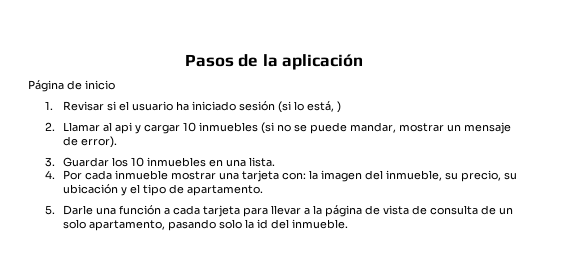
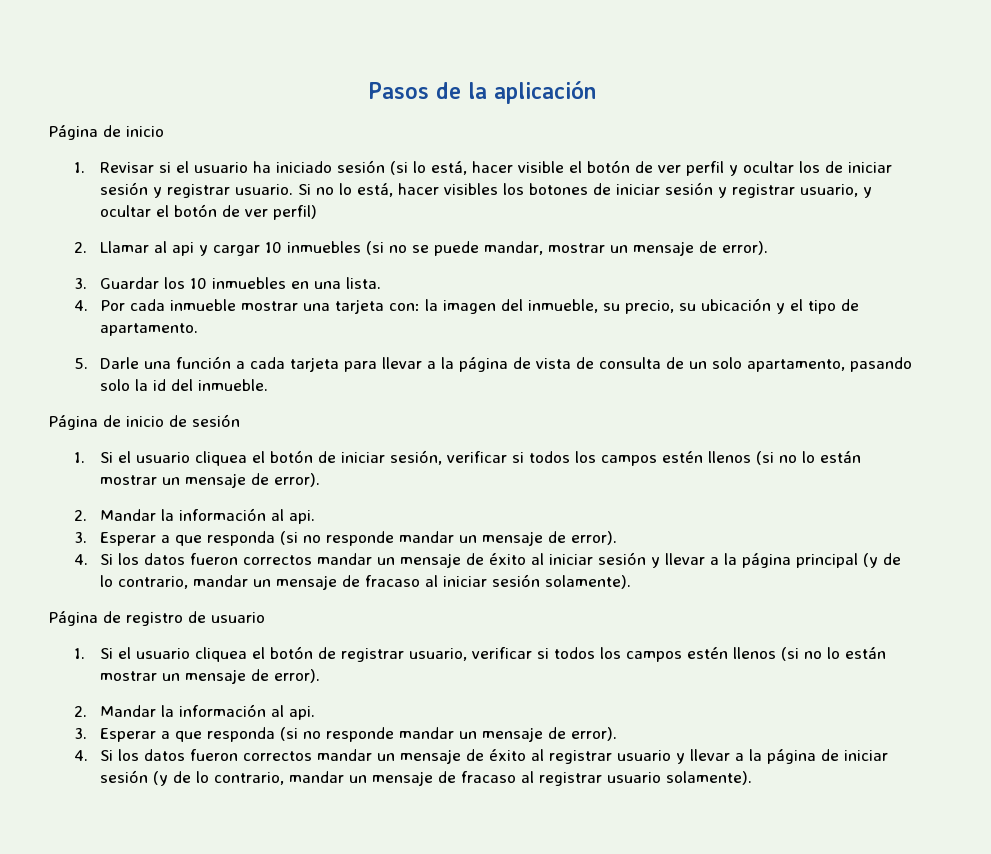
[336,101,341,113] ) -> [471,160,892,176] [99,182,872,198] [99,204,317,220] hacer visible el botón de ver perfil y ocultar los de iniciar sesión y registrar usuario. Si no lo está, hacer visibles los botones de iniciar sesión y registrar usuario, y ocultar el botón de ver perfil)
(348, 224) none -> [48,414,240,430] [73,450,861,466] [99,473,320,488] [73,508,315,524] [73,531,617,546] [73,552,901,568] [99,574,631,590] [48,611,265,626] [73,646,886,662] [99,669,320,684] [73,704,315,720] [73,727,617,742] [73,749,888,764] [99,770,752,786] // Página de inicio de sesión // 1. Si el usuario cliquea el botón de iniciar sesión, verificar si todos los campos estén llenos (si no lo están mostrar un mensaje de error). // 2. Mandar la información al api. // 3. Esperar a que responda (si no responde mandar un mensaje de error). // 4. Si los datos fueron correctos mandar un mensaje de éxito al iniciar sesión y llevar a la página principal (y de lo contrario, mandar un mensaje de fracaso al iniciar sesión solamente). // Página de registro de usuario // 1. Si el usuario cliquea el botón de registrar usuario, verificar si todos los campos estén llenos (si no lo están mostrar un mensaje de error). // 2. Mandar la información al api. // 3. Esperar a que responda (si no responde mandar un mensaje de error). // 4. Si los datos fueron correctos mandar un mensaje de éxito al registrar usuario y llevar a la página de iniciar sesión (y de lo contrario, mandar un mensaje de fracaso al registrar usuario solamente).

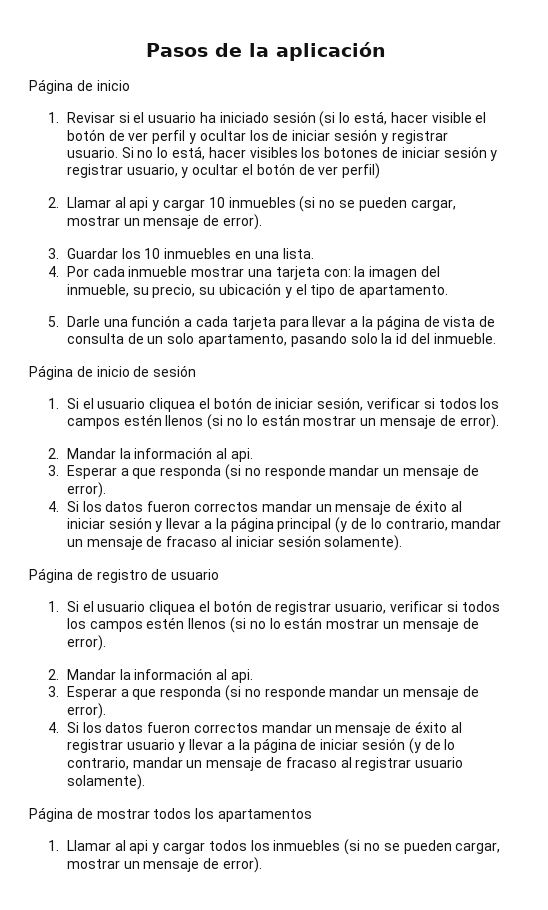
[433,241,543,256] puede mandar, -> [358,197,456,211] pueden cargar,
(752, 778) none -> [29,807,312,822] [47,839,501,855] [66,857,263,873] // Página de mostrar todos los apartamentos // 1. Llamar al api y cargar todos los inmuebles (si no se pueden cargar, mostrar un mensaje de error).

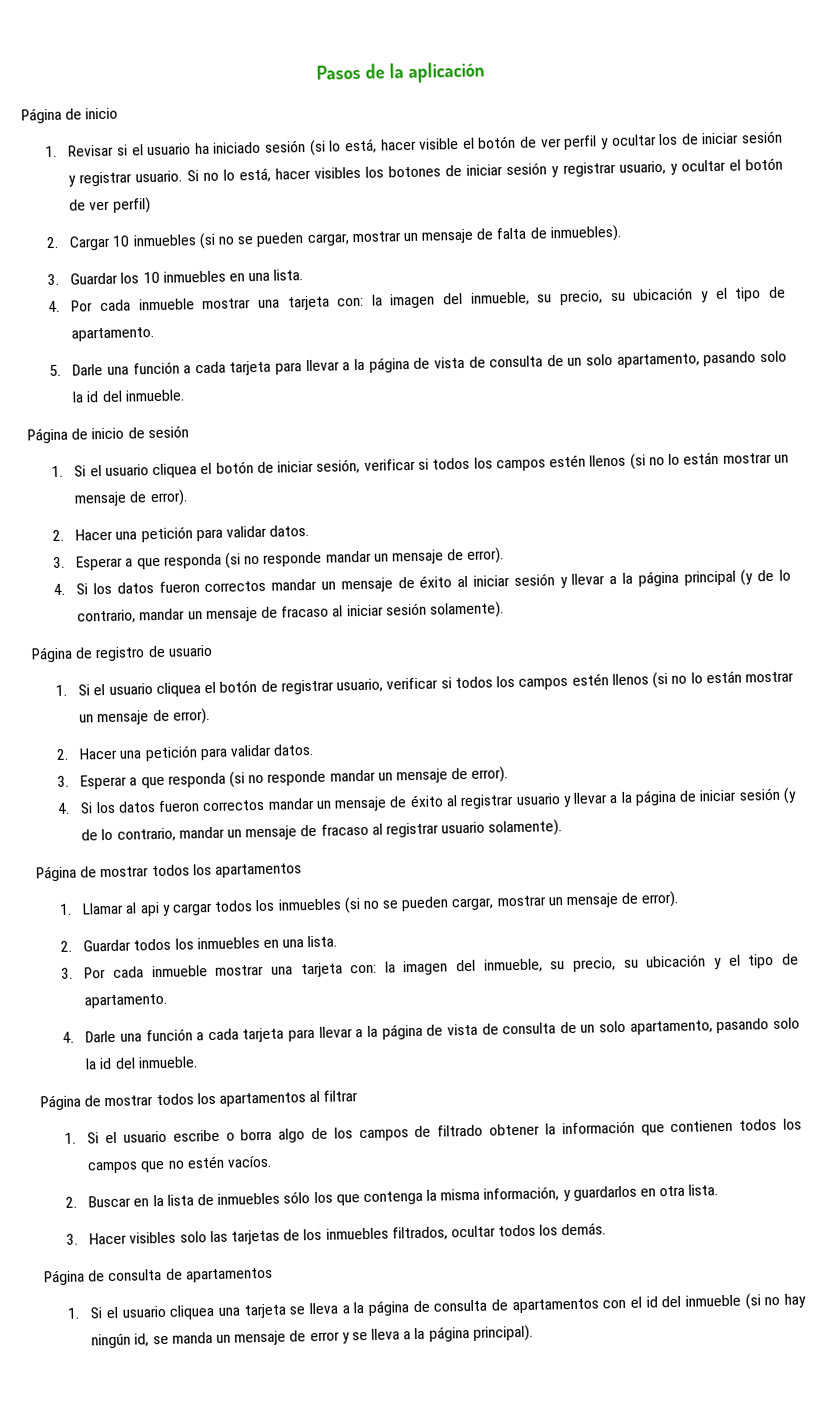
[66,197,206,211] Llamar al api y cargar -> [69,235,112,251] Cargar
[223,214,263,230] error). -> [496,224,622,243] falta de inmuebles).
[66,447,254,462] Mandar la información al api. -> [75,524,310,543] Hacer una petición para validar datos.
[66,668,254,683] Mandar la información al api. -> [79,743,315,762] Hacer una petición para validar datos.
(263, 865) none -> [60,935,338,952] [61,953,799,979] [84,993,168,1009] [62,1017,800,1043] [85,1056,198,1070] [40,1090,359,1111] [64,1118,803,1144] [87,1155,272,1174] [65,1184,719,1208] [66,1222,607,1245] [44,1267,273,1286] [67,1293,806,1320] [91,1324,533,1349] // 2. Guardar todos los inmuebles en una lista. // 3. Por cada inmueble mostrar una tarjeta con: la imagen del inmueble, su precio, su ubicación y el tipo de apartamento. // 4. Darle una función a cada tarjeta para llevar a la página de vista de consulta de un solo apartamento, pasando solo la id del inmueble. // Página de mostrar todos los apartamentos al filtrar // 1. Si el usuario escribe o borra algo de los campos de filtrado obtener la información que contienen todos los campos que no estén vacíos. // 2. Buscar en la lista de inmuebles sólo los que contenga la misma información, y guardarlos en otra lista. // 3. Hacer visibles solo las tarjetas de los inmuebles filtrados, ocultar todos los demás. // Página de consulta de apartamentos // 1. Si el usuario cliquea una tarjeta se lleva a la página de consulta de apartamentos con el id del inmueble (si no hay ningún id, se manda un mensaje de error y se lleva a la página principal).

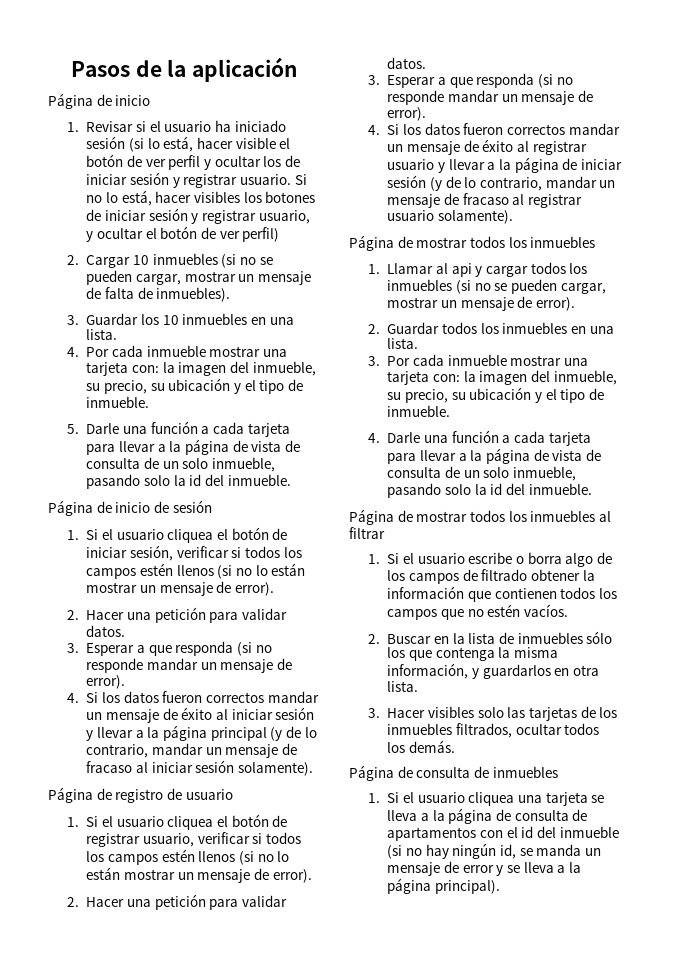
[71,326,155,342] apartamento. -> [86,396,150,408] inmueble.
[616,353,700,368] apartamento, -> [212,457,276,472] inmueble,
[214,863,302,878] apartamentos -> [530,236,596,248] inmuebles
[84,993,168,1009] apartamento. -> [387,405,451,417] inmueble.
[629,1020,713,1035] apartamento, -> [513,466,577,481] inmueble,
[218,1092,306,1107] apartamentos -> [530,510,596,522] inmuebles
[185,1267,273,1283] apartamentos -> [492,766,558,778] inmuebles

